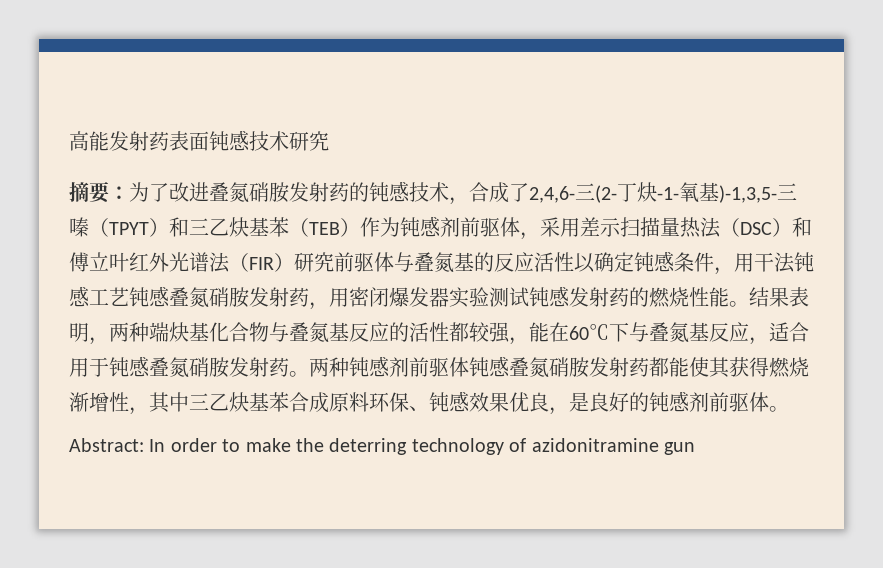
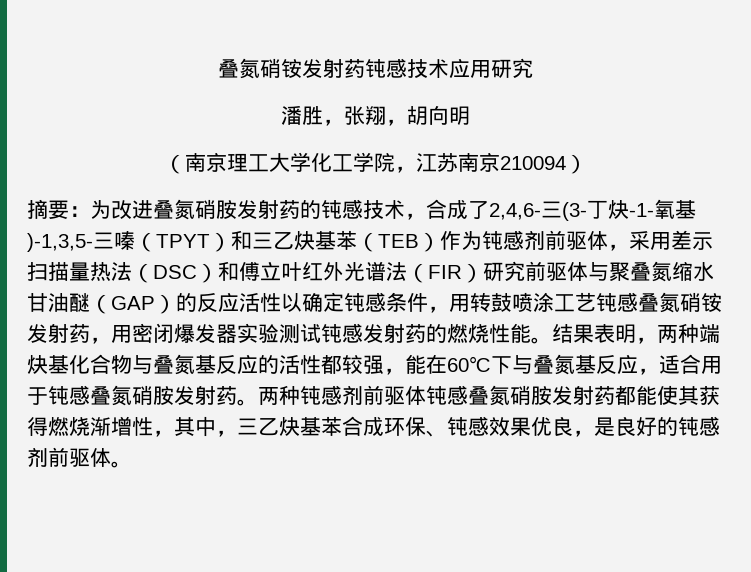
[69,130,329,151] 高能发射药表面钝感技术研究 -> [218,58,533,79] [281,105,470,126] [164,152,587,174] 叠氮硝铵发射药钝感技术应用研究 // 潘胜，张翔，胡向明 // （南京理工大学化工学院，江苏南京210094）
[149,183,169,202] 了 -> (111, 209) none
[595,185,617,203] (2- -> [562,202,587,221] (3-
[414,252,474,273] 叠氮基 -> [609,261,714,282] [27,293,176,314] 聚叠氮缩水甘油醚（GAP）
[754,252,814,273] [69,286,90,307] 干法钝感 -> [470,292,554,312] 转鼓喷涂
[229,287,249,308] 胺 -> [701,293,722,312] 铵
(189, 402) none -> [216,430,237,437] ，
[329,392,369,412] 原料 -> (384, 426) none
[69,438,695,455] // Abstract: In order to make the deterring technology of azidonitramine gun -> (132, 464) none

